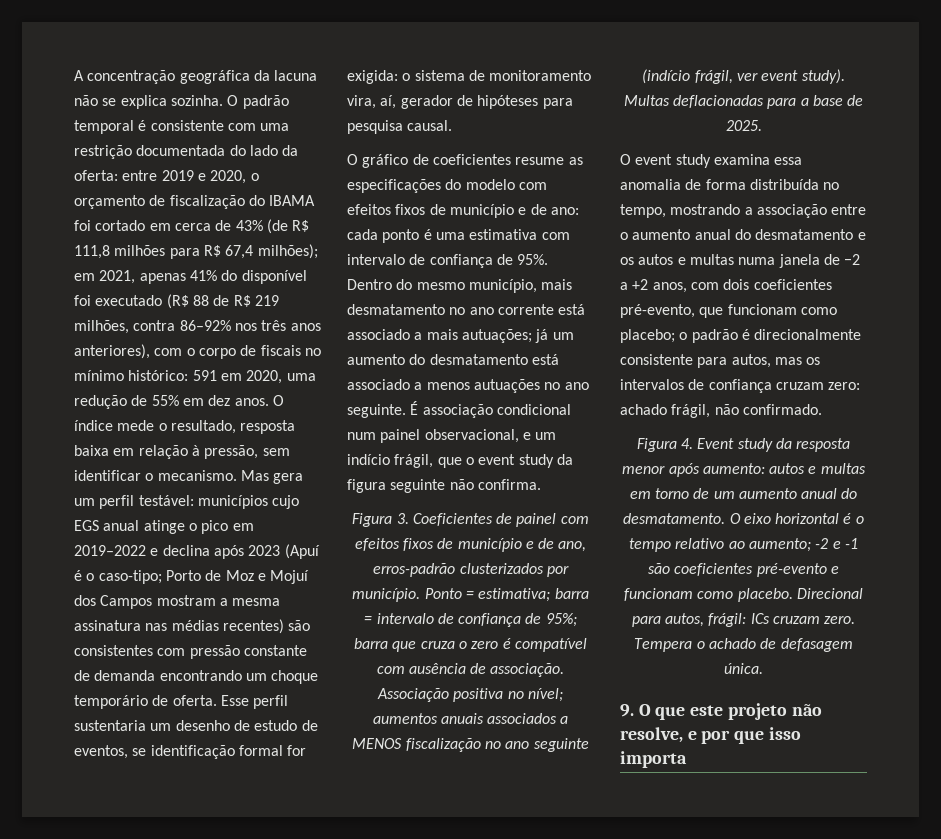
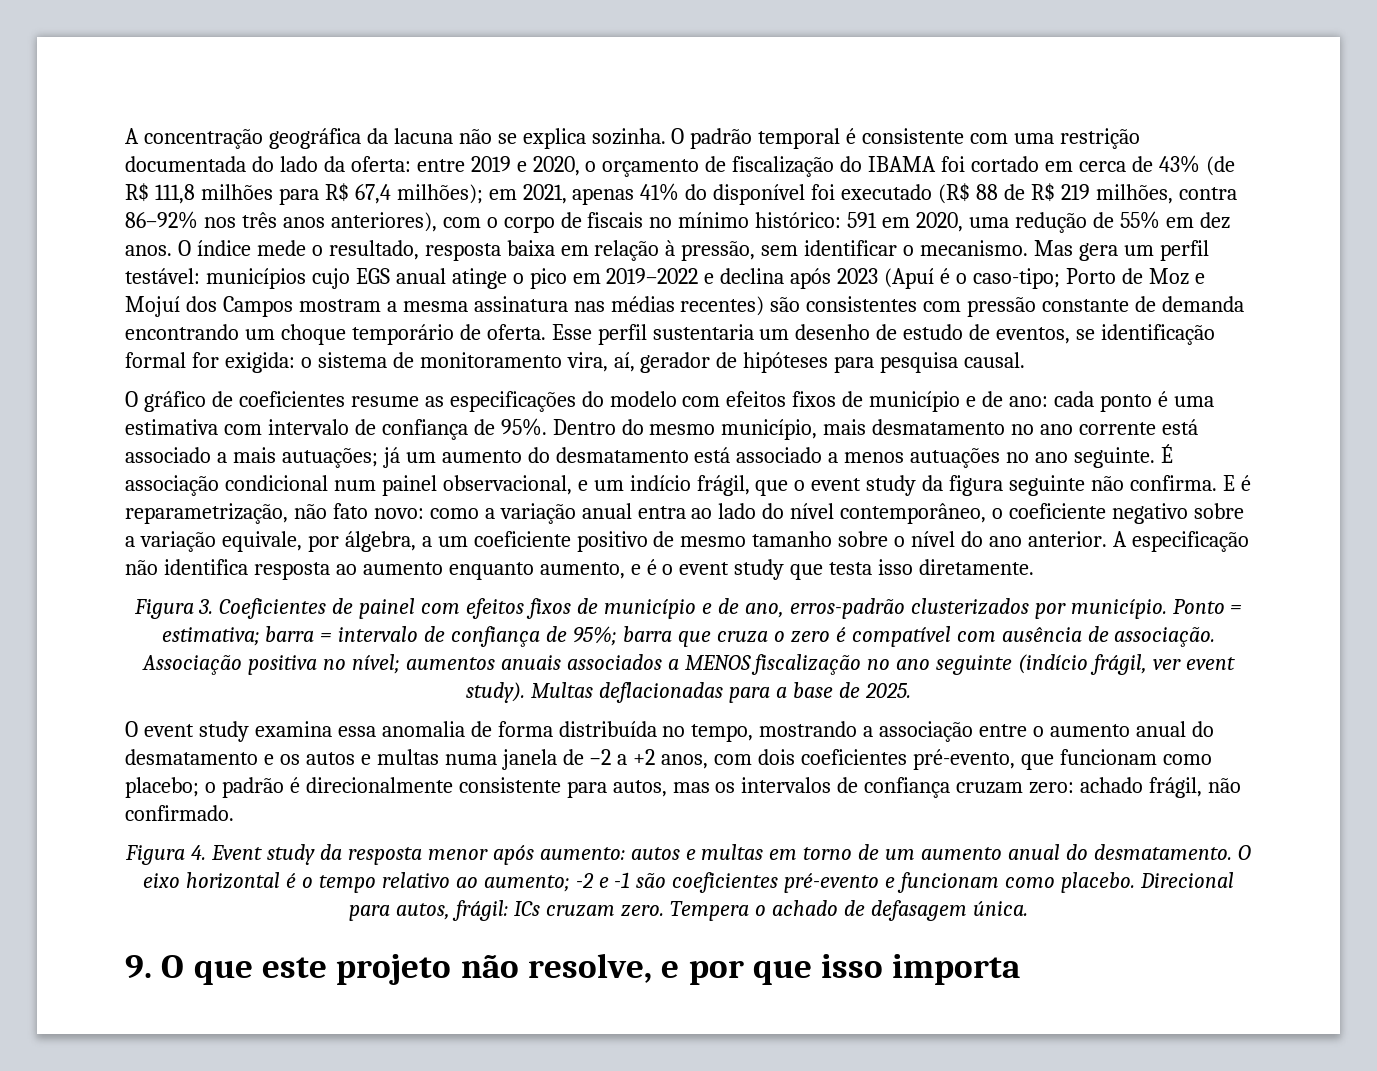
(541, 484) none -> [1222,475,1251,491] [125,503,1244,524] [125,531,1249,552] [125,559,1035,580] E é reparametrização, não fato novo: como a variação anual entra ao lado do nível contemporâneo, o coeficiente negativo sobre a variação equivale, por álgebra, a um coeficiente positivo de mesmo tamanho sobre o nível do ano anterior. A especificação não identifica resposta ao aumento enquanto aumento, e é o event study que testa isso diretamente.

